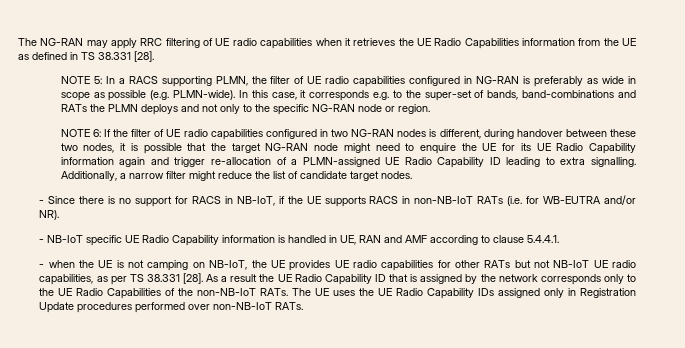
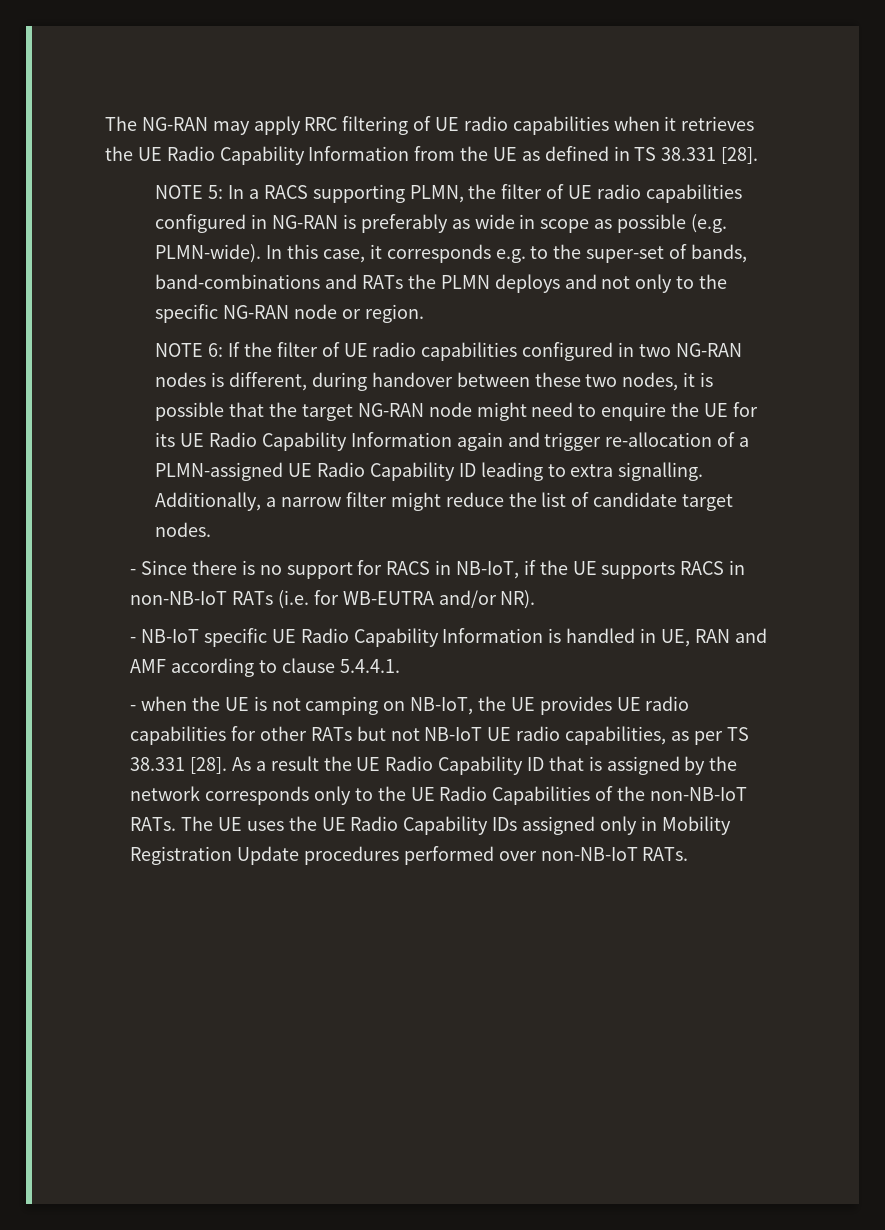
[464,38,575,49] Capabilities information -> [219,146,410,165] Capability Information
[60,157,114,165] information -> [350,432,452,447] Information
[222,235,276,243] information -> [442,628,544,643] Information
(577, 292) none -> [661,816,731,835] Mobility

